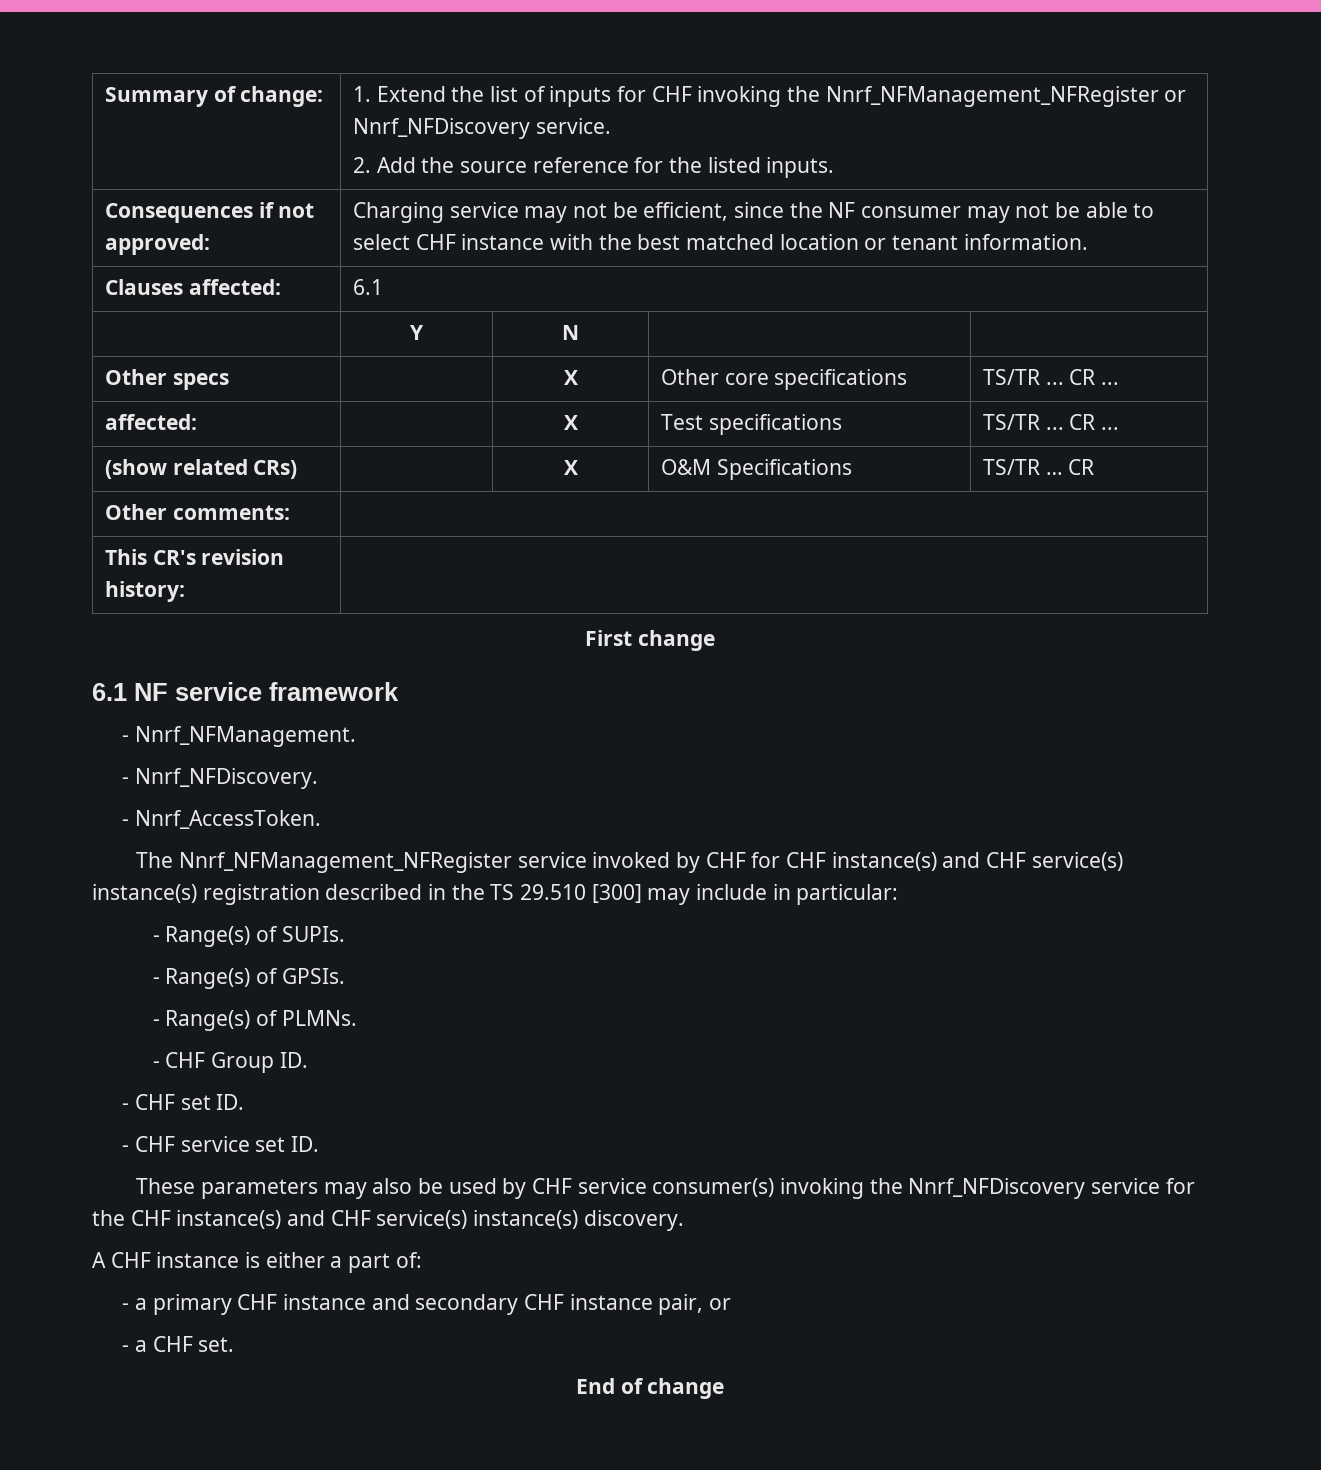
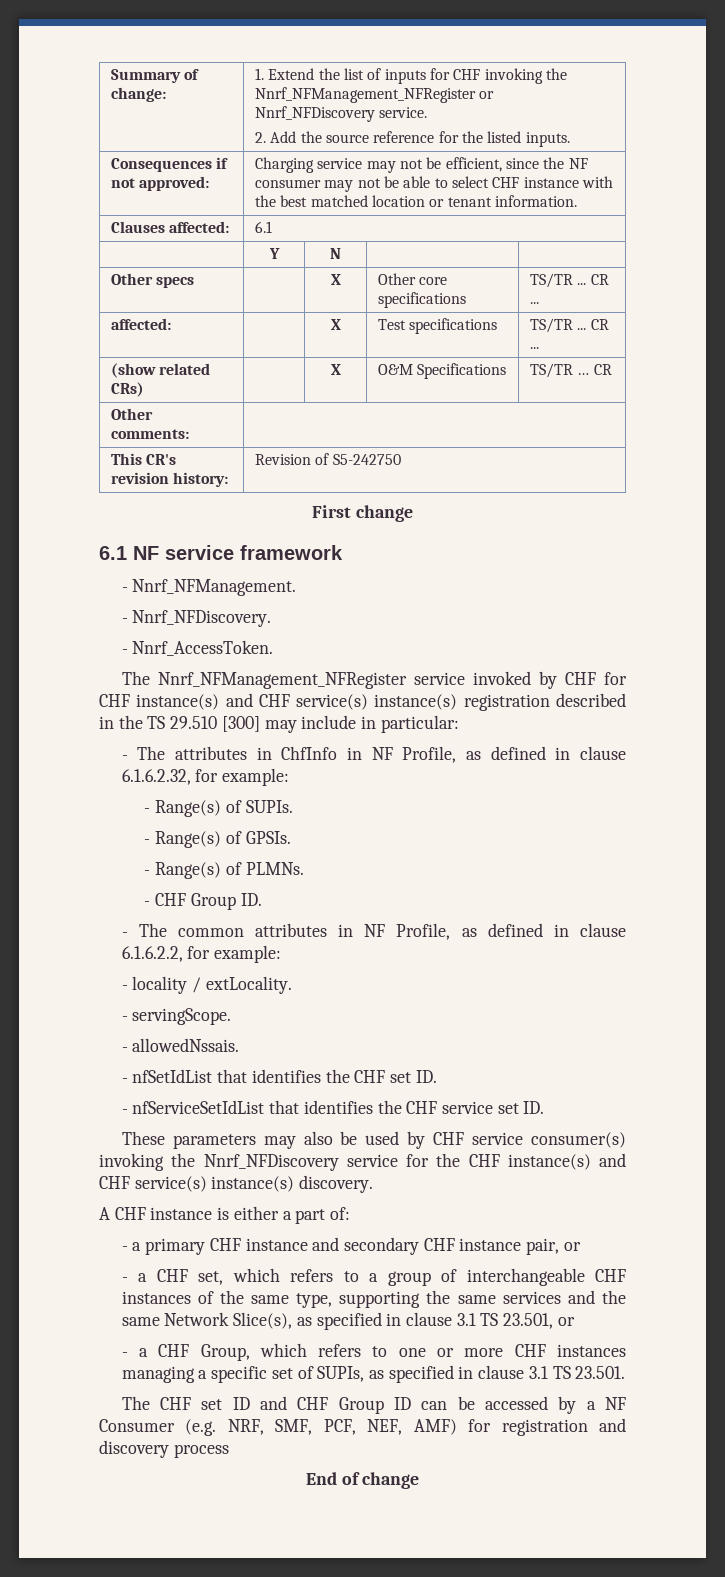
(185, 591) none -> [255,453,401,465] Revision of S5-242750
(899, 894) none -> [121,746,626,763] [121,768,290,786] // - The attributes in ChfInfo in NF Profile, as defined in clause 6.1.6.2.32, for example:
(130, 1106) none -> [138,923,626,940] [121,945,282,963] [121,976,292,994] [121,1008,232,1025] [121,1038,240,1052] [121,1069,350,1083] The common attributes in NF Profile, as defined in clause 6.1.6.2.2, for example: // - locality / extLocality. // - servingScope. // - allowedNssais. // - nfSetIdList that identifies the
(130, 1148) none -> [132,1100,402,1114] nfServiceSetIdList that identifies the
[198,1337,235,1352] set. -> [198,1268,626,1286] [121,1290,626,1308] [121,1312,575,1330] [121,1343,626,1361] [121,1365,626,1383] [121,1396,626,1414] [99,1418,627,1436] [99,1440,229,1458] set, which refers to a group of interchangeable CHF instances of the same type, supporting the same services and the same Network Slice(s), as specified in clause 3.1 TS 23.501, or // - a CHF Group, which refers to one or more CHF instances managing a specific set of SUPIs, as specified in clause 3.1 TS 23.501. // The CHF set ID and CHF Group ID can be accessed by a NF Consumer (e.g. NRF, SMF, PCF, NEF, AMF) for registration and discovery process

